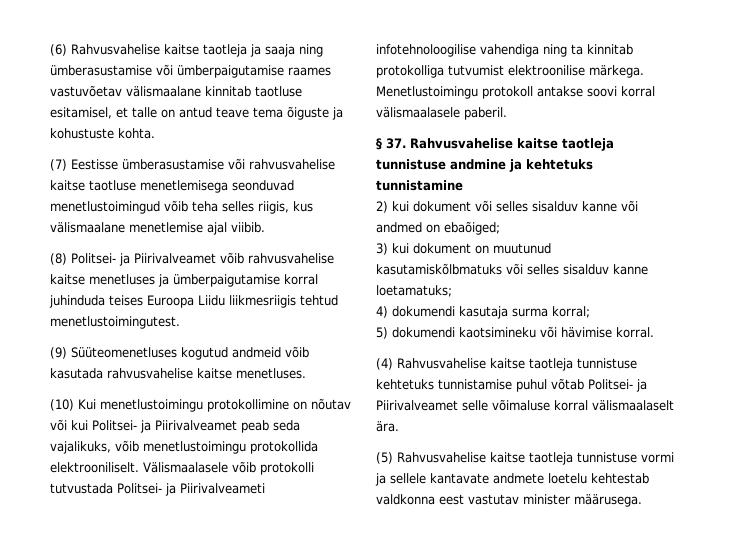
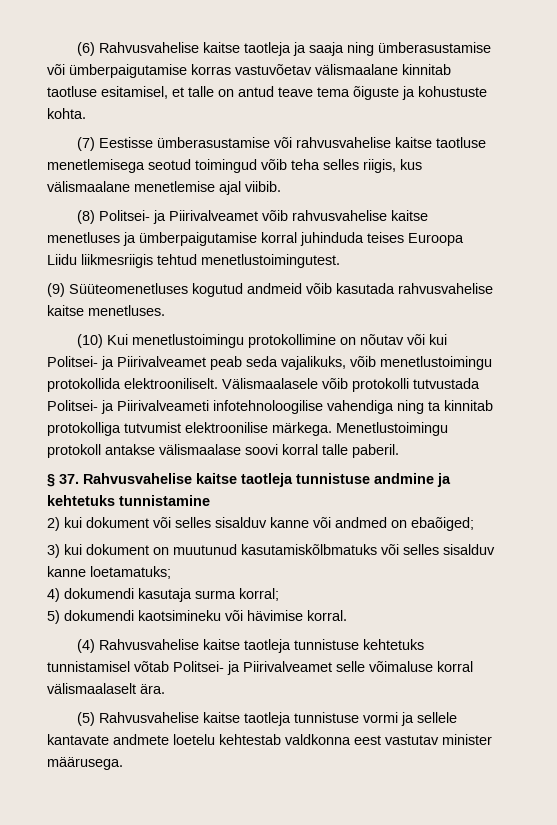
[288,67,331,76] raames -> [191,64,231,75] korras
[232,180,294,191] [50,201,160,214] seonduvad menetlustoimingud -> [148,159,257,173] seotud toimingud
(583, 91) none -> [159,444,241,455] välismaalase
[376,107,460,118] välismaalasele -> [322,444,348,455] talle
[438,379,547,392] tunnistamise puhul -> [47,661,130,672] tunnistamisel

